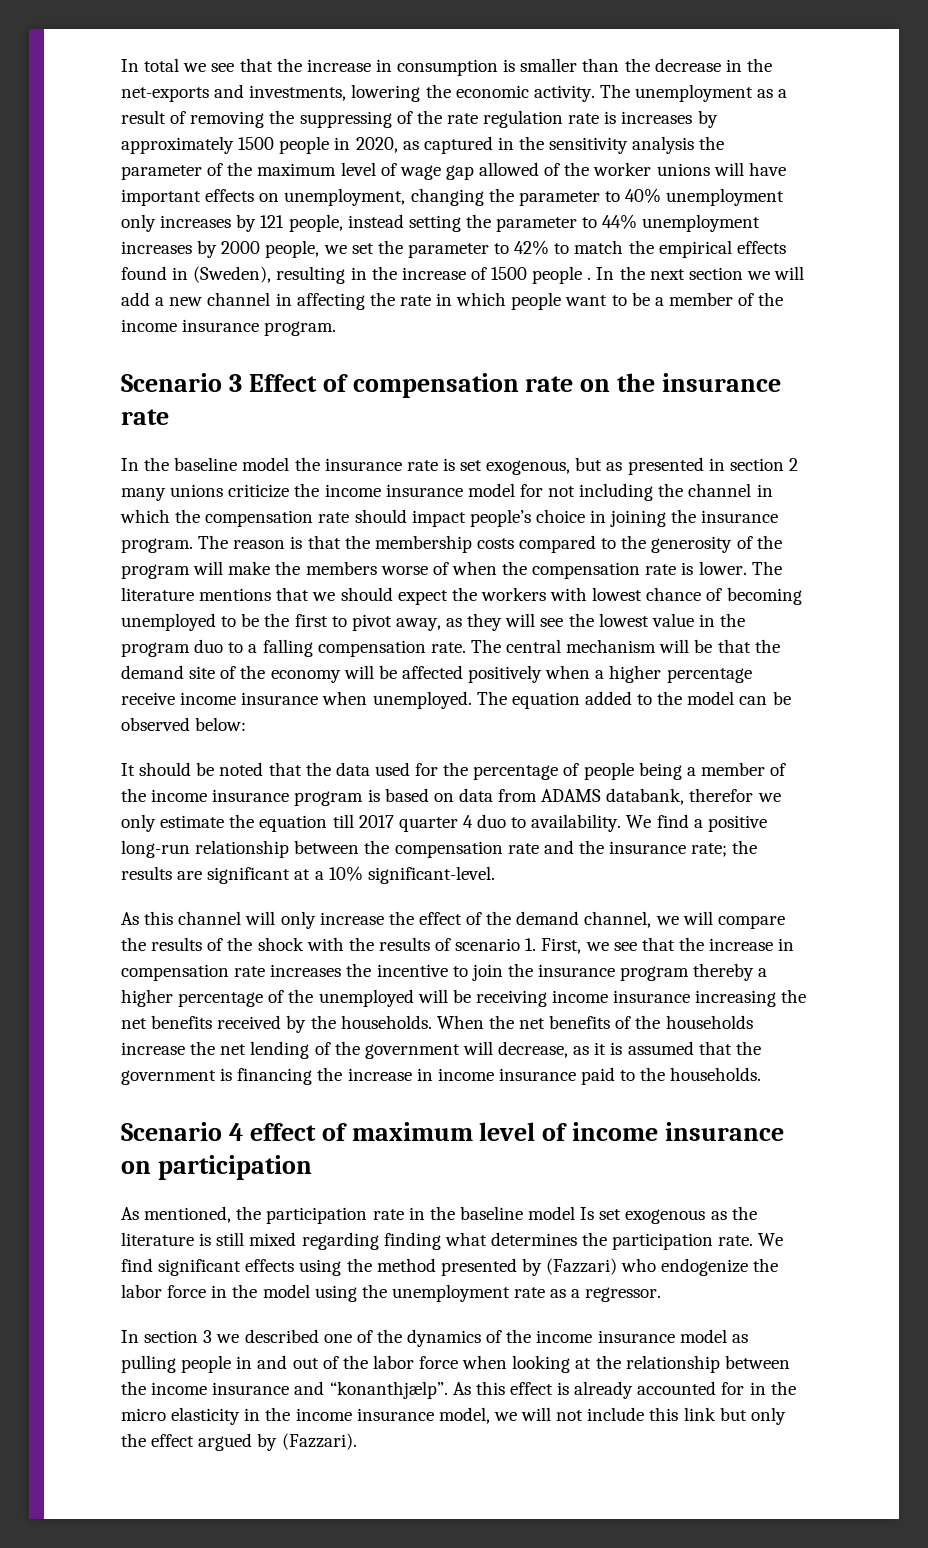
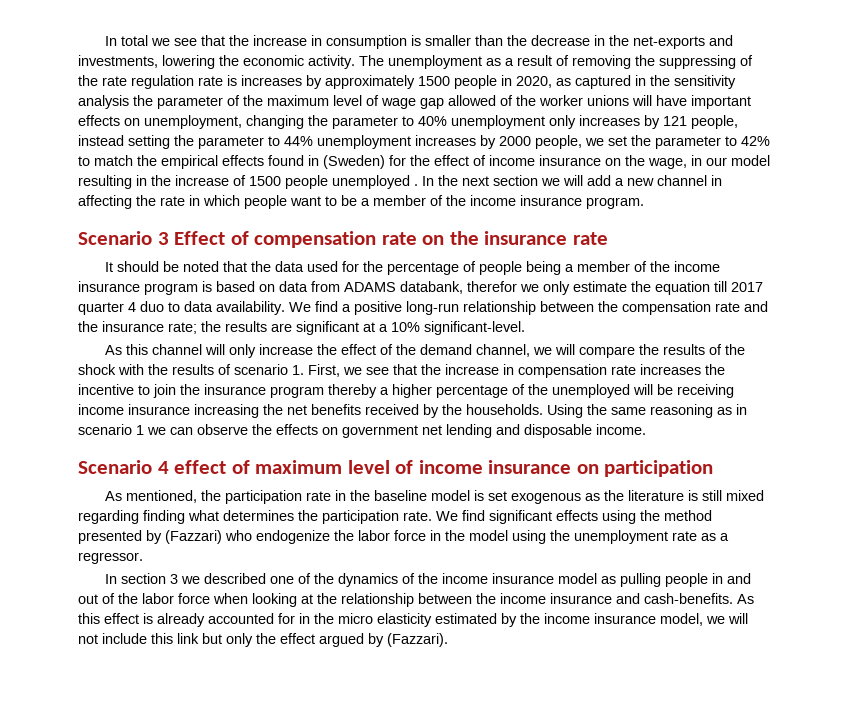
[193,266,272,283] (Sweden), -> [323,155,770,169] (Sweden) for the effect of income insurance on the wage, in our model
(583, 275) none -> [332,175,410,189] unemployed
[121,457,798,475] [121,483,773,501] [120,509,779,527] [121,535,782,553] [121,561,782,579] [121,587,802,605] [121,613,746,631] [121,639,780,657] [121,665,752,683] [121,691,791,709] [121,717,247,731] // In the baseline model the insurance rate is set exogenous, but as presented in section 2 many unions criticize the income insurance model for not including the channel in which the compensation rate should impact people’s choice in joining the insurance program. The reason is that the membership costs compared to the generosity of the program will make the members worse of when the compensation rate is lower. The literature mentions that we should expect the workers with lowest chance of becoming unemployed to be the first to pivot away, as they will see the lowest value in the program duo to a falling compensation rate. The central mechanism will be that the demand site of the economy will be affected positively when a higher percentage receive income insurance when unemployed. The equation added to the model can be observed below: -> (608, 238) none
(527, 822) none -> [184,301,213,312] data
[436,1015,753,1029] [121,1041,761,1059] [121,1067,762,1085] When the net benefits of the households increase the net lending of the government will decrease, as it is assumed that the government is financing the increase in income insurance paid to the households. -> [547,404,747,418] [78,424,646,438] Using the same reasoning as in scenario 1 we can observe the effects on government net lending and disposable income.
[580,1207,595,1220] Is -> [474,490,485,501] is
[329,1381,448,1399] “konanthjælp”. -> [644,593,733,604] cash-benefits.
[244,1408,261,1421] in -> [435,613,517,627] estimated by

